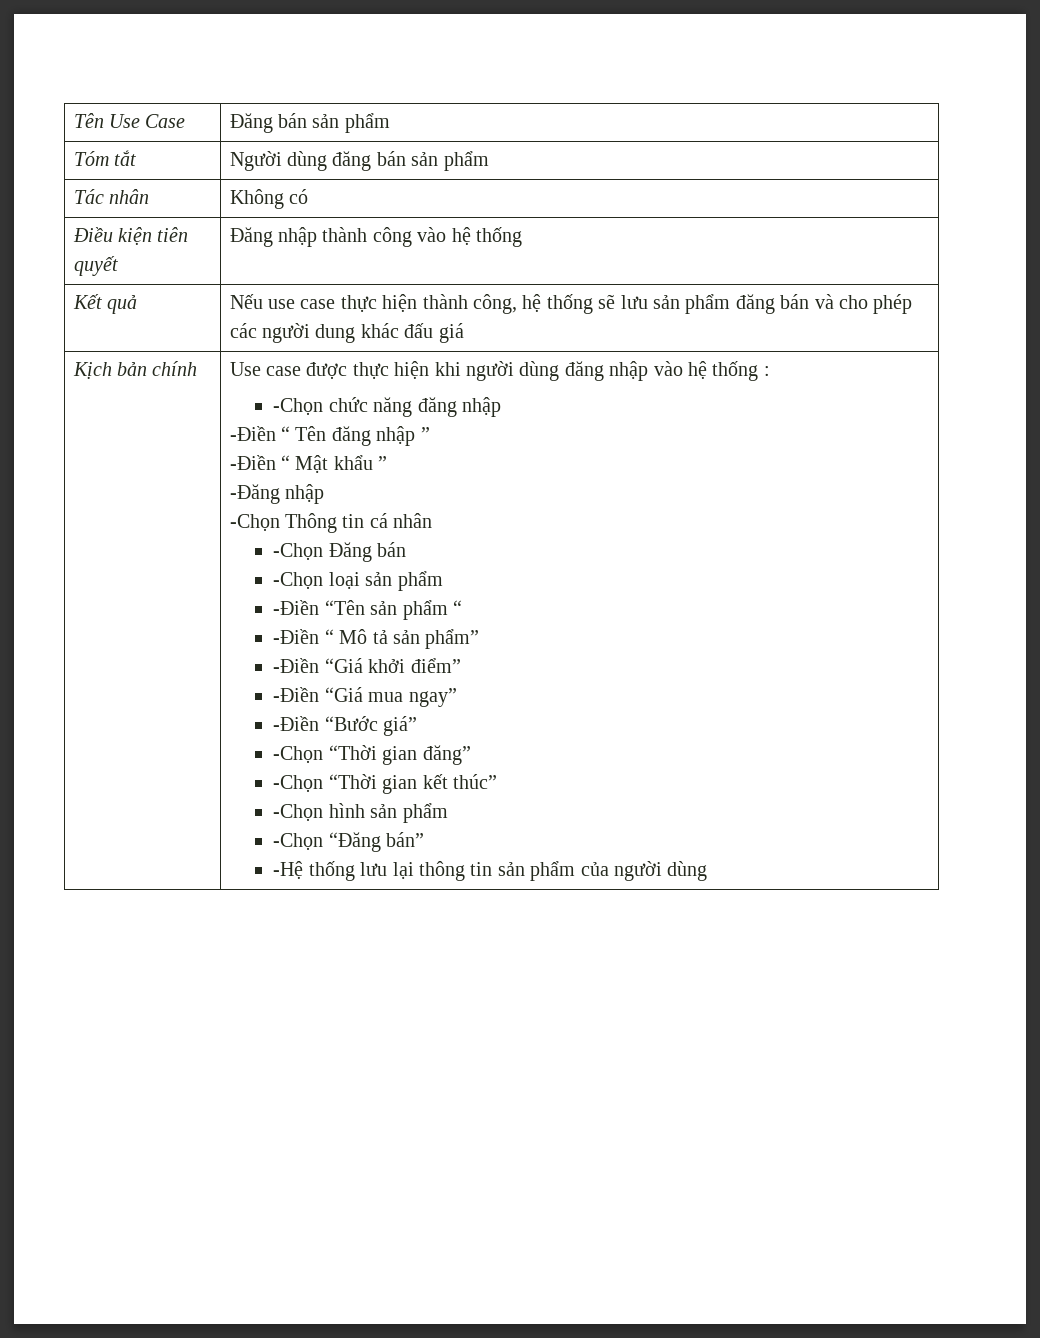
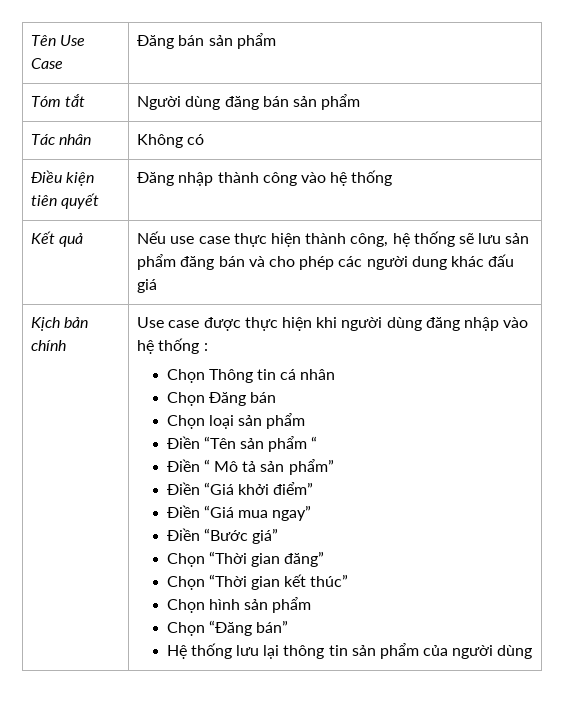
[273,397,501,417] [229,426,430,446] [229,455,388,473] [229,484,324,504] [229,514,280,531] -Chọn chức năng đăng nhập // -Điền “ Tên đăng nhập ” // -Điền “ Mật khẩu ” // -Đăng nhập // -Chọn -> [166,369,205,383] Chọn
[273,543,324,560] -Chọn -> [166,392,205,406] Chọn
[273,572,324,589] -Chọn -> [166,415,205,429] Chọn
[273,600,320,615] -Điền -> [166,436,200,449] Điền
[273,629,320,644] -Điền -> [166,459,200,472] Điền
[273,658,320,673] -Điền -> [166,482,200,495] Điền
[273,687,320,702] -Điền -> [166,505,200,518] Điền
[273,716,320,731] -Điền -> [166,528,200,541] Điền
[273,746,324,763] -Chọn -> [166,553,205,567] Chọn
[273,775,324,792] -Chọn -> [166,576,205,590] Chọn
[273,804,324,821] -Chọn -> [166,599,205,613] Chọn
[273,833,324,850] -Chọn -> [166,622,205,636] Chọn
[273,861,304,879] -Hệ -> [166,645,187,659] Hệ

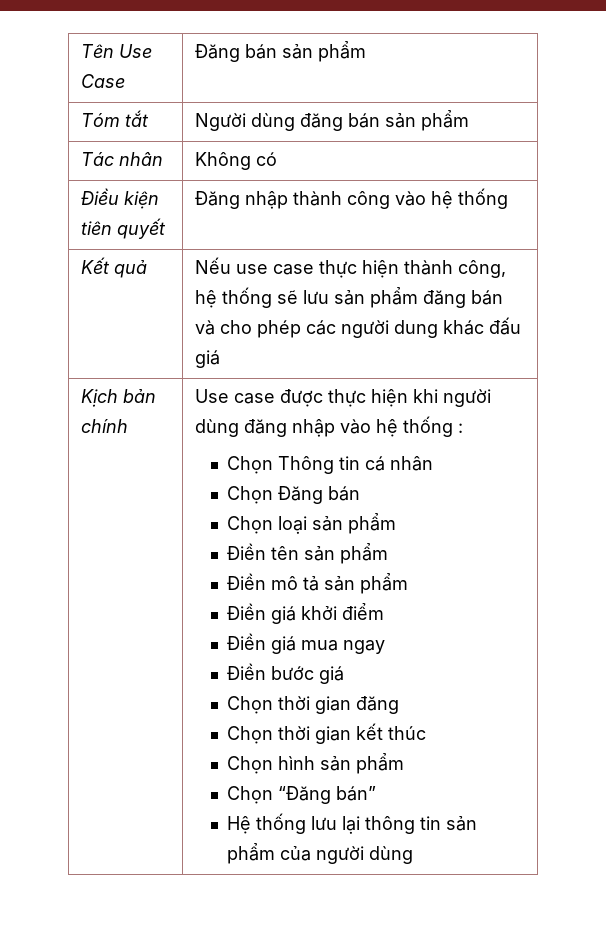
[203,436,318,452] [166,459,238,472] “Tên sản phẩm “ // Điền “ Mô -> [271,543,389,564] [227,573,299,590] tên sản phẩm // Điền mô
[288,459,334,475] [166,482,314,495] [166,505,312,521] [166,528,278,544] [166,551,325,567] [166,574,247,590] phẩm” // Điền “Giá khởi điểm” // Điền “Giá mua ngay” // Điền “Bước giá” // Chọn “Thời gian đăng” // Chọn “Thời -> [360,573,409,594] [227,603,385,624] [227,633,386,654] [227,663,345,684] [227,696,400,714] [227,726,311,744] phẩm // Điền giá khởi điểm // Điền giá mua ngay // Điền bước giá // Chọn thời gian đăng // Chọn thời
[310,574,349,587] thúc” -> [388,726,427,740] thúc

